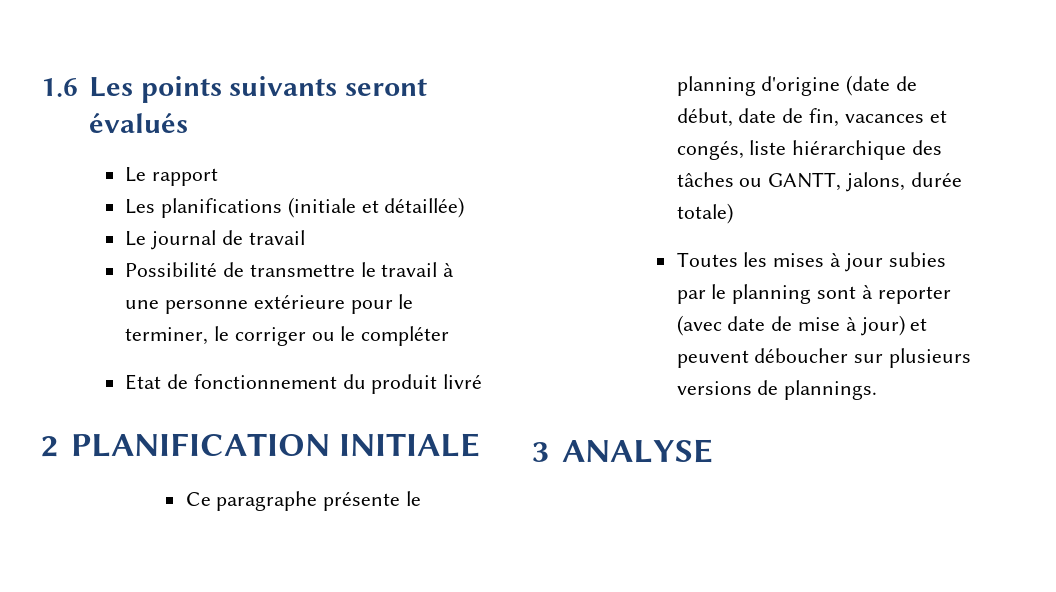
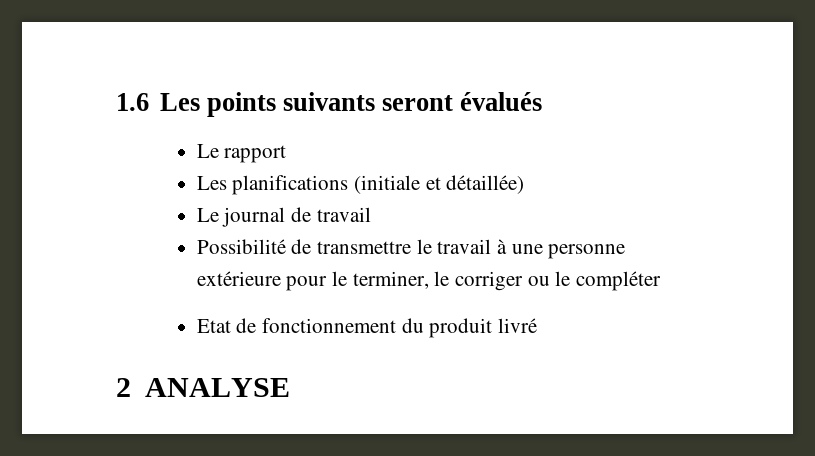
[71,433,481,457] [185,491,422,511] [676,75,918,96] [676,108,947,127] [676,140,943,160] [676,172,962,192] [676,203,733,224] [676,252,946,272] [676,284,951,304] [676,315,928,336] [676,348,972,368] [676,380,878,400] [532,442,549,462] PLANIFICATION INITIALE // Ce paragraphe présente le planning d'origine (date de début, date de fin, vacances et congés, liste hiérarchique des tâches ou GANTT, jalons, durée totale) // Toutes les mises à jour subies par le planning sont à reporter (avec date de mise à jour) et peuvent déboucher sur plusieurs versions de plannings. // 3 -> (131, 387) none

